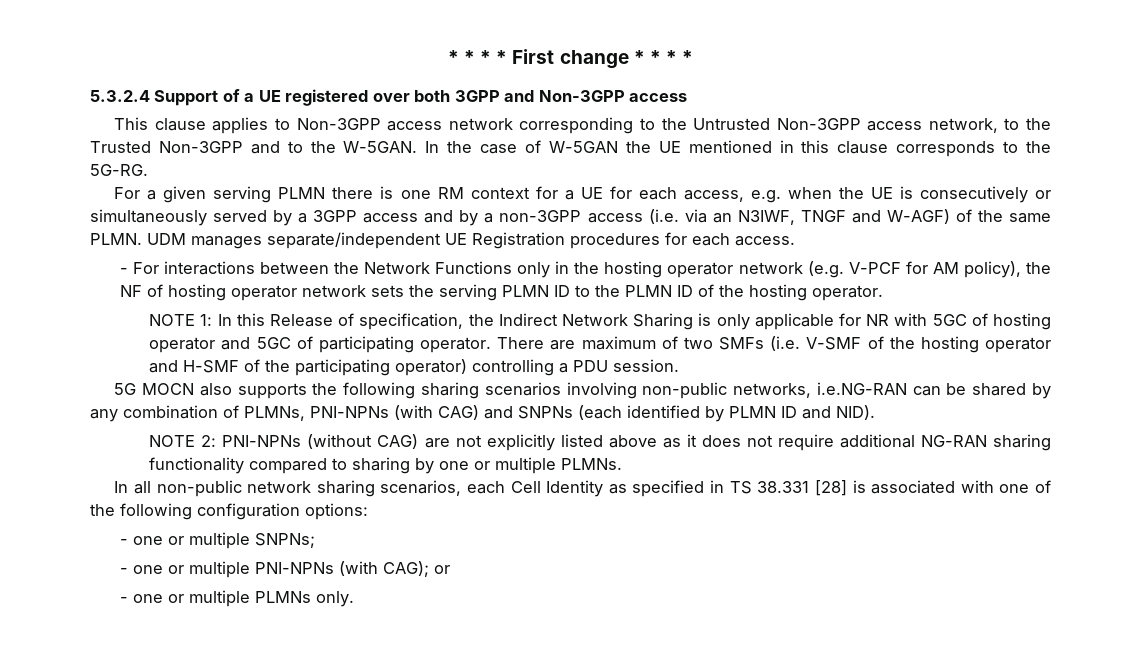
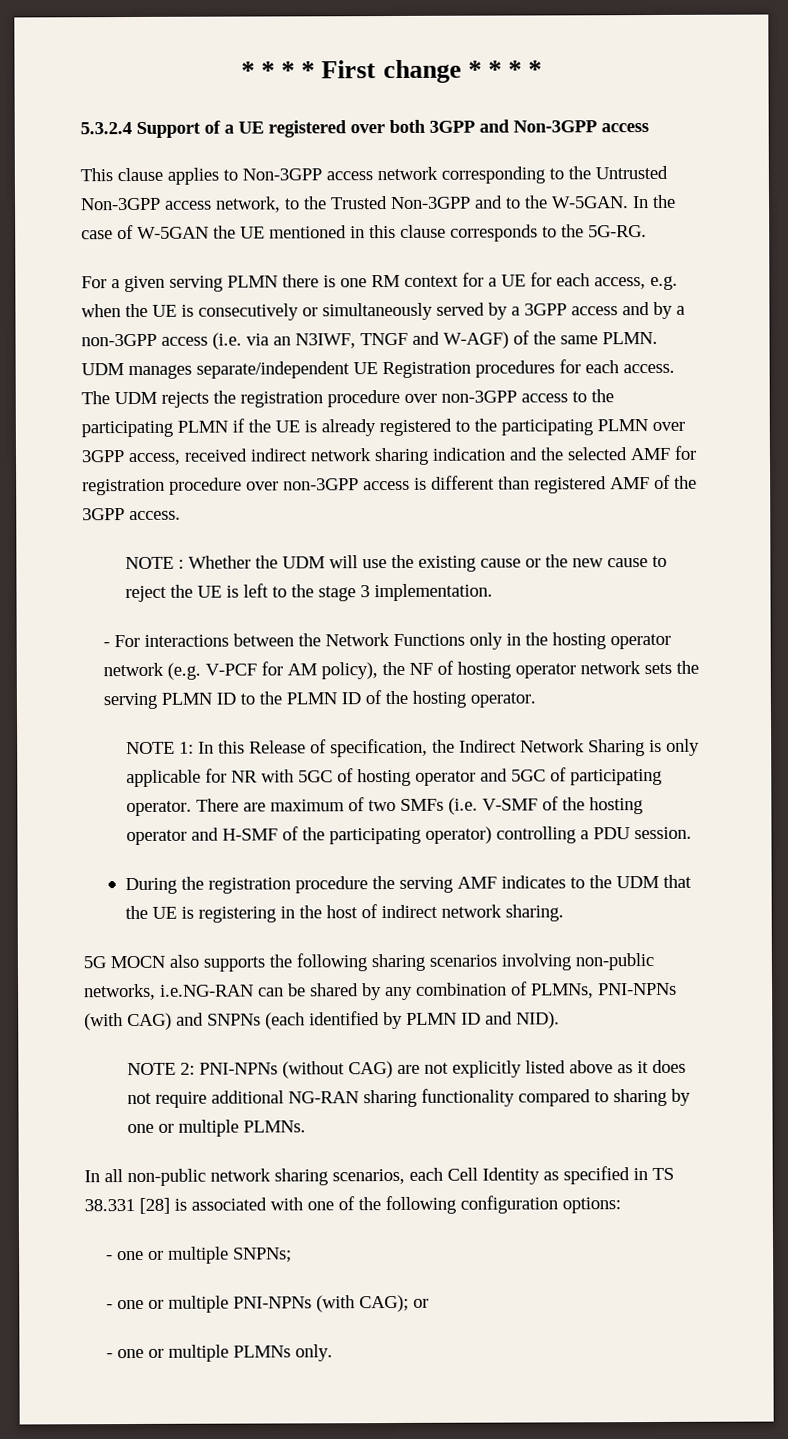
(795, 241) none -> [81,389,614,408] [81,418,685,438] [81,445,697,466] [82,474,697,496] [82,508,181,521] [124,554,667,572] [124,583,493,603] The UDM rejects the registration procedure over non-3GPP access to the participating PLMN if the UE is already registered to the participating PLMN over 3GPP access, received indirect network sharing indication and the selected AMF for registration procedure over non-3GPP access is different than registered AMF of the 3GPP access. // NOTE : Whether the UDM will use the existing cause or the new cause to reject the UE is left to the stage 3 implementation.
(680, 365) none -> [124,874,692,895] [124,904,564,923] // During the registration procedure the serving AMF indicates to the UDM that the UE is registering in the host of indirect network sharing.

